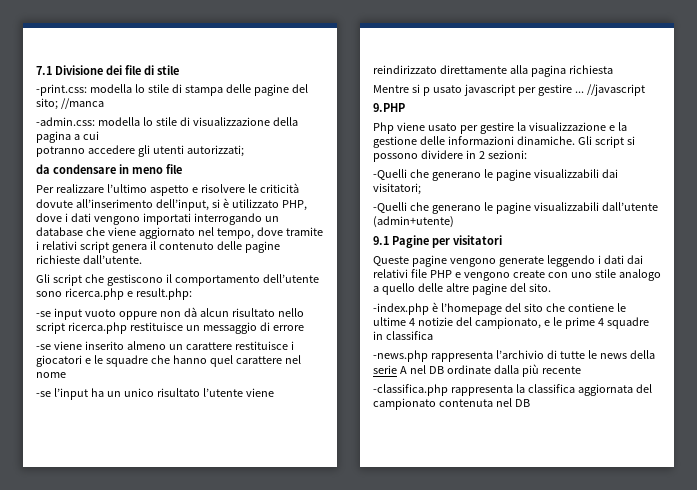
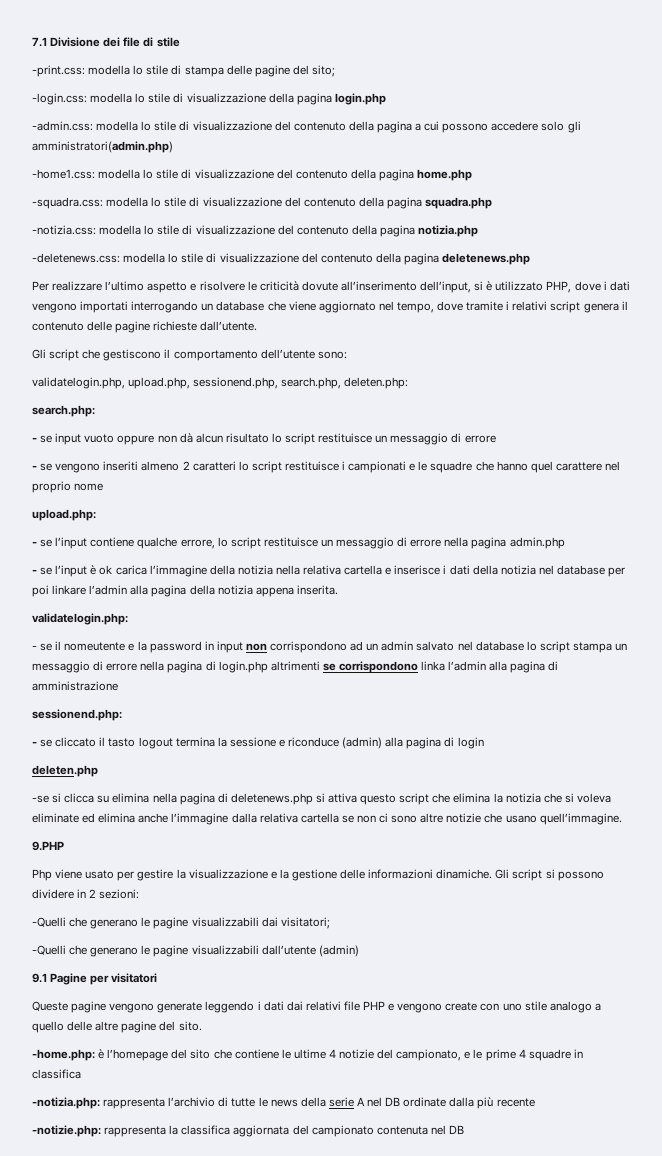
[60,98,104,109] //manca -> [32,93,386,105] // -login.css: modella lo stile di visualizzazione della pagina login.php
(270, 121) none -> [274,121,346,131] del contenuto
[36,145,244,157] [36,164,182,174] // potranno accedere gli utenti autorizzati; // da condensare in meno file -> [442,121,581,133] [32,141,173,153] [32,169,473,181] [32,197,493,209] [32,225,479,237] [32,253,531,265] possono accedere solo gli amministratori(admin.php) // -home1.css: modella lo stile di visualizzazione del contenuto della pagina home.php // -squadra.css: modella lo stile di visualizzazione del contenuto della pagina squadra.php // -notizia.css: modella lo stile di visualizzazione del contenuto della pagina notizia.php // -deletenews.css: modella lo stile di visualizzazione del contenuto della pagina deletenews.php
[36,288,192,300] [36,311,51,317] sono ricerca.php e result.php: // -se -> [317,351,347,359] [32,377,409,389] [32,405,95,417] [32,435,53,443] sono: // validatelogin.php, upload.php, sessionend.php, search.php, deleten.php: // search.php: // - se
[277,308,304,317] [36,322,127,334] nello script ricerca.php -> [271,433,316,445] lo script
[36,341,232,350] -se viene inserito almeno un carattere -> [32,461,282,473] - se vengono inseriti almeno 2 caratteri lo script
[36,355,82,367] giocatori -> [348,461,407,473] campionati
(301, 359) none -> [32,481,71,493] proprio
[36,388,274,400] [373,65,613,77] [373,84,645,96] -se l’input ha un unico risultato l’utente viene reindirizzato direttamente alla pagina richiesta // Mentre si p usato javascript per gestire ... //javascript -> [32,509,96,521] [32,537,565,549] [32,565,626,577] [32,585,338,597] [32,613,128,625] [32,641,628,653] [32,661,559,673] [32,681,118,691] [32,709,122,721] [32,737,484,749] [32,765,98,777] [32,793,611,805] [32,813,622,825] upload.php: // - se l’input contiene qualche errore, lo script restituisce un messaggio di errore nella pagina admin.php // - se l’input è ok carica l’immagine della notizia nella relativa cartella e inserisce i dati della notizia nel database per poi linkare l’admin alla pagina della notizia appena inserita. // validatelogin.php: // - se il nomeutente e la password in input non corrispondono ad un admin salvato nel database lo script stampa un messaggio di errore nella pagina di login.php altrimenti se corrispondono linka l’admin alla pagina di amministrazione // sessionend.php: // - se cliccato il tasto logout termina la sessione e riconduce (admin) alla pagina di login // deleten.php // -se si clicca su elimina nella pagina di deletenews.php si attiva questo script che elimina la notizia che si voleva eliminate ed elimina anche l’immagine dalla relativa cartella se non ci sono altre notizie che usano quell’immagine.
[373,216,454,228] (admin+utente) -> [318,945,359,957] (admin)
[373,303,429,315] -index.php -> [32,1049,95,1061] -home.php:
[373,350,428,362] -news.php -> [32,1097,100,1109] -notizia.php:
[373,384,448,396] -classifica.php -> [32,1125,101,1137] -notizie.php:

